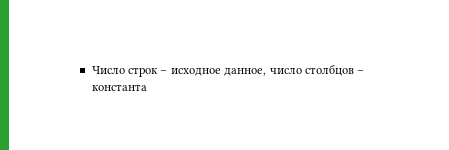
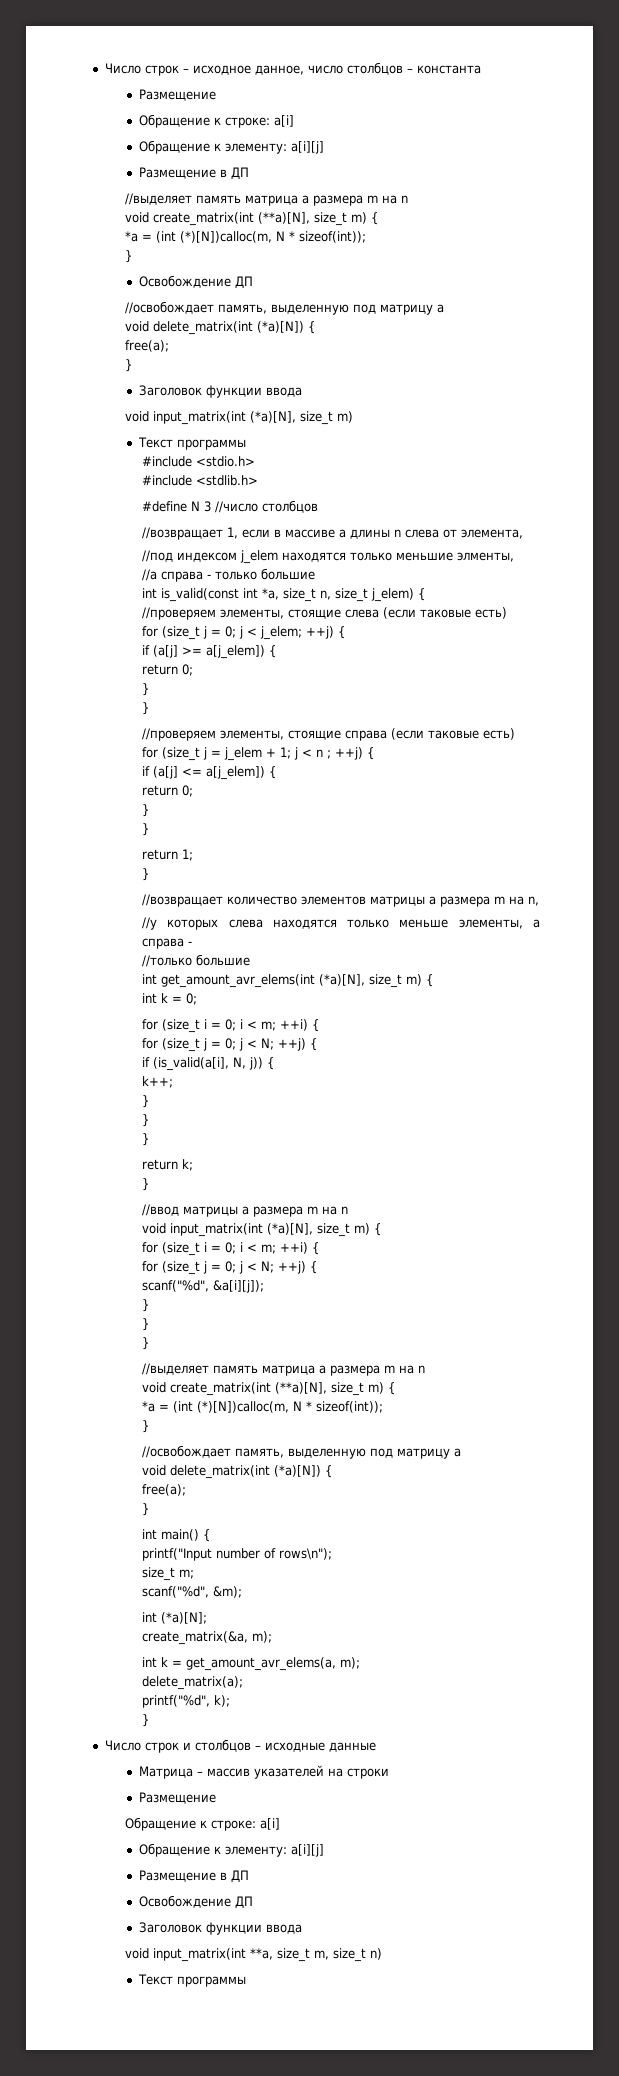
(147, 87) none -> [138,89,216,101] [138,114,294,128] [138,140,324,154] [138,167,249,180] [124,193,408,206] [124,212,378,226] [124,231,366,243] [124,250,132,263] [138,275,253,289] [124,301,444,315] [124,321,315,335] [124,340,169,352] [124,359,132,372] [138,385,302,398] [124,411,353,425] [137,437,246,450] [141,456,255,467] [141,475,258,486] [141,500,318,513] [141,527,523,540] [141,550,514,564] [141,568,315,582] [141,588,425,602] [141,607,507,620] [141,626,345,640] [141,645,276,659] [141,664,193,676] [141,683,149,696] [141,702,149,715] [141,728,515,741] [141,747,374,761] [141,766,276,780] [141,785,193,797] [141,804,149,817] [141,823,149,836] [141,849,193,861] [141,868,149,881] [141,894,539,907] [141,917,540,930] [141,938,192,949] [141,954,250,967] [141,974,433,988] [141,993,197,1005] [141,1019,319,1033] [141,1038,317,1052] [141,1057,274,1071] [141,1076,173,1088] [141,1095,149,1108] [141,1114,149,1127] [141,1133,149,1146] [141,1159,193,1171] [141,1178,149,1191] [141,1204,348,1217] [141,1223,381,1237] [141,1242,319,1256] [141,1261,317,1275] [141,1280,264,1293] [141,1299,149,1312] [141,1318,149,1331] [141,1337,149,1350] [141,1363,425,1376] [141,1382,395,1396] [141,1401,383,1413] [141,1420,149,1433] [141,1445,461,1459] [141,1465,332,1479] [141,1484,186,1496] [141,1503,149,1516] [141,1529,210,1542] [141,1548,332,1561] [141,1567,194,1581] [141,1586,242,1598] [141,1612,207,1624] [141,1631,272,1645] [141,1657,360,1671] [141,1676,243,1690] [141,1695,230,1708] [141,1714,149,1727] [104,1739,376,1753] [138,1765,389,1779] [138,1792,216,1804] [124,1817,280,1831] [138,1843,324,1857] [138,1870,249,1883] [138,1895,253,1909] [138,1922,302,1935] [124,1948,382,1962] [137,1974,246,1987] // Размещение // Обращение к строке: a[i] // Обращение к элементу: a[i][j] // Размещение в ДП // //выделяет память матрица a размера m на n // void create_matrix(int (**a)[N], size_t m) { // *a = (int (*)[N])calloc(m, N * sizeof(int)); // } // Освобождение ДП // //освобождает память, выделенную под матрицу a // void delete_matrix(int (*a)[N]) { // free(a); // } // Заголовок функции ввода // void input_matrix(int (*a)[N], size_t m) // Текст программы // #include <stdio.h> // #include <stdlib.h> // #define N 3 //число столбцов // //возвращает 1, если в массиве а длины n слева от элемента, // //под индексом j_elem находятся только меньшие элменты, // //а справа - только большие // int is_valid(const int *a, size_t n, size_t j_elem) { // //проверяем элементы, стоящие слева (если таковые есть) // for (size_t j = 0; j < j_elem; ++j) { // if (a[j] >= a[j_elem]) { // return 0; // } // } // //проверяем элементы, стоящие справа (если таковые есть) // for (size_t j = j_elem + 1; j < n ; ++j) { // if (a[j] <= a[j_elem]) { // return 0; // } // } // return 1; // } // //возвращает количество элементов матрицы а размера m на n, // //у которых слева находятся только меньше элементы, а справа - // //только большие // int get_amount_avr_elems(int (*a)[N], size_t m) { // int k = 0; // for (size_t i = 0; i < m; ++i) { // for (size_t j = 0; j < N; ++j) { // if (is_valid(a[i], N, j)) { // k++; // } // } // } // return k; // } // //ввод матрицы а размера m на n // void input_matrix(int (*a)[N], size_t m) { // for (size_t i = 0; i < m; ++i) { // for (size_t j = 0; j < N; ++j) { // scanf("%d", &a[i][j]); // } // } // } // //выделяет память матрица a размера m на n // void create_matrix(int (**a)[N], size_t m) { // *a = (int (*)[N])calloc(m, N * sizeof(int)); // } // //освобождает память, выделенную под матрицу a // void delete_matrix(int (*a)[N]) { // free(a); // } // int main() { // printf("Input number of rows\n"); // size_t m; // scanf("%d", &m); // int (*a)[N]; // create_matrix(&a, m); // int k = get_amount_avr_elems(a, m); // delete_matrix(a); // printf("%d", k); // } // Число строк и столбцов – исходные данные // Матрица – массив указателей на строки // Размещение // Обращение к строке: a[i] // Обращение к элементу: a[i][j] // Размещение в ДП // Освобождение ДП // Заголовок функции ввода // void input_matrix(int **a, size_t m, size_t n) // Текст программы

